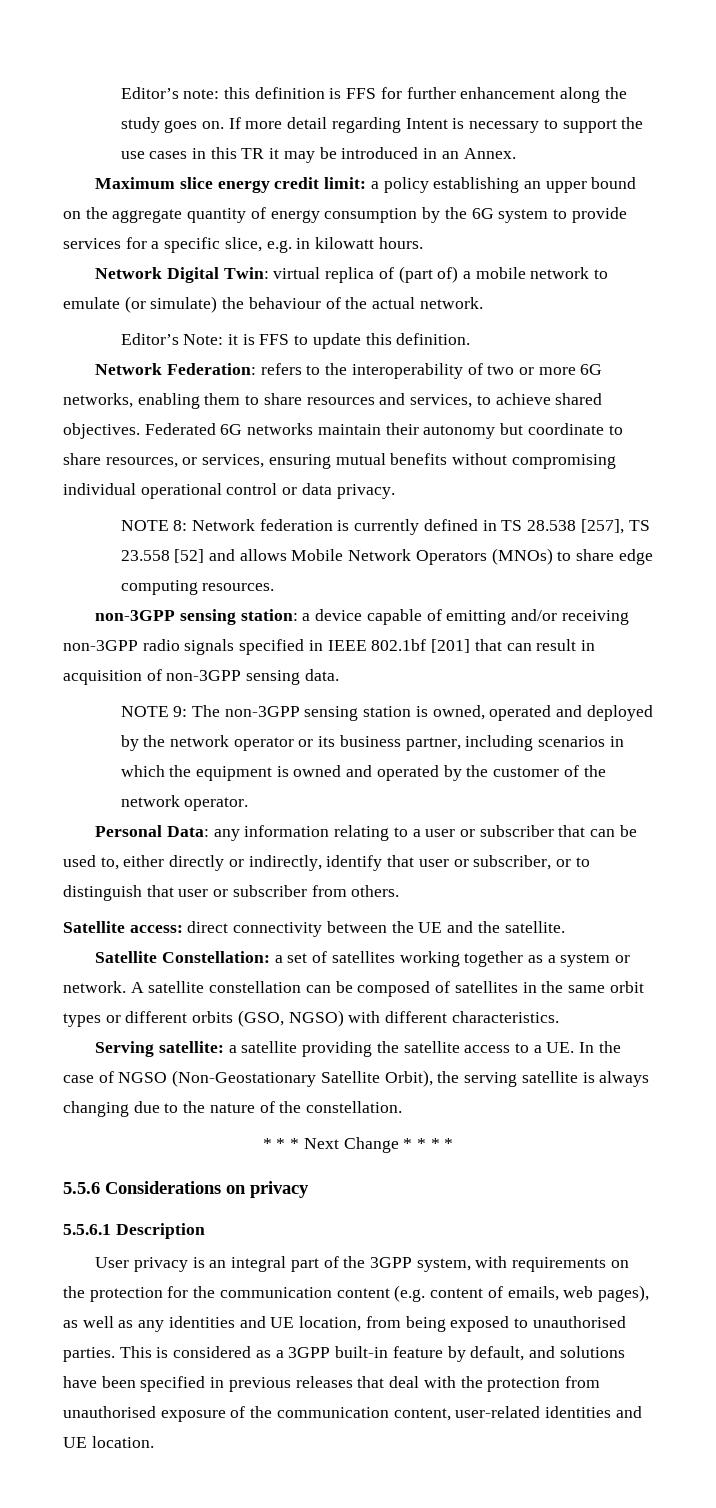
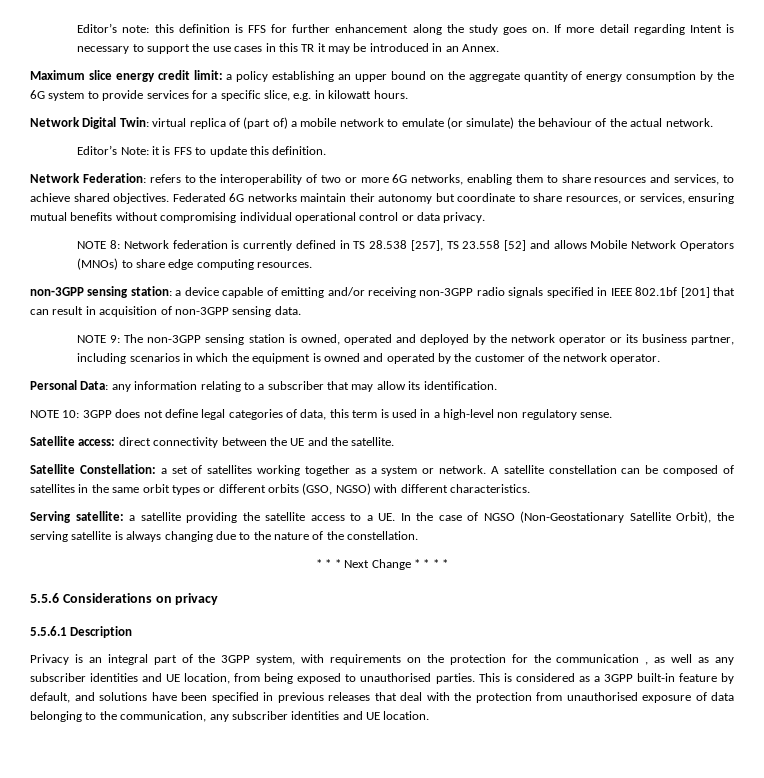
[425,825,637,837] [63,855,590,871] [63,885,400,901] user or subscriber that can be used to, either directly or indirectly, identify that user or subscriber, or to distinguish that user or subscriber from others. -> [267,381,497,392] [30,409,613,420] subscriber that may allow its identification. // NOTE 10: 3GPP does not define legal categories of data, this term is used in a high-level non regulatory sense.
[95,1257,188,1272] User privacy -> [30,654,69,665] Privacy
[336,1285,649,1302] content (e.g. content of emails, web pages), -> [645,662,649,665] ,
(165, 1326) none -> [30,673,86,682] subscriber
[250,1406,541,1421] the communication content, user-related -> [711,692,734,701] [30,711,288,722] data belonging to the communication, any subscriber

